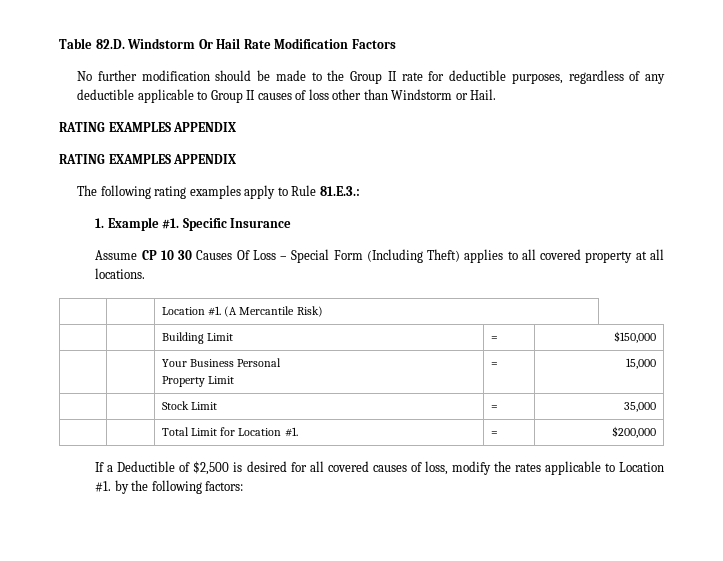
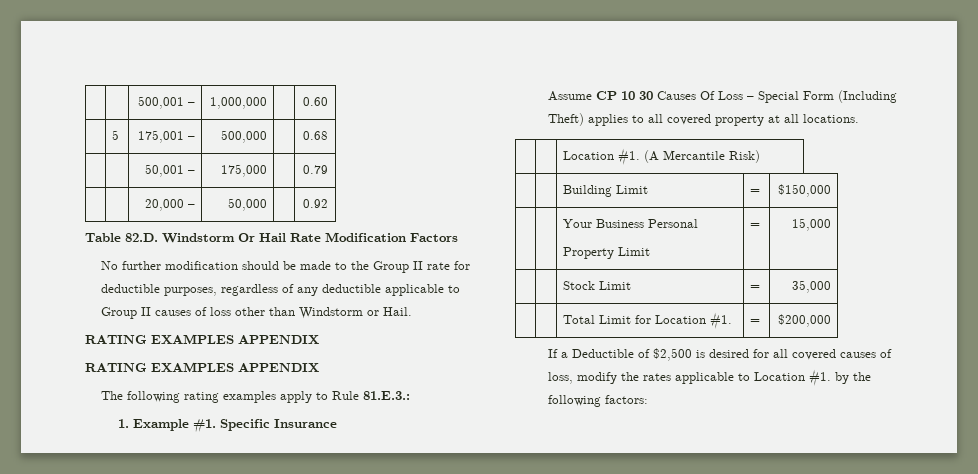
(59, 43) none -> [137,96,195,109] [209,97,267,109] [302,97,328,106] [112,130,120,140] [137,130,195,143] [220,130,267,143] [302,131,328,140] [144,164,195,177] [220,164,267,177] [302,165,328,174] [144,199,195,211] [227,198,267,211] [302,199,328,208] | | 500,001 – | 1,000,000 | | 0.60 // | 5 | 175,001 – | 500,000 | | 0.68 // | | 50,001 – | 175,000 | | 0.79 // | | 20,000 – | 50,000 | | 0.92 //

